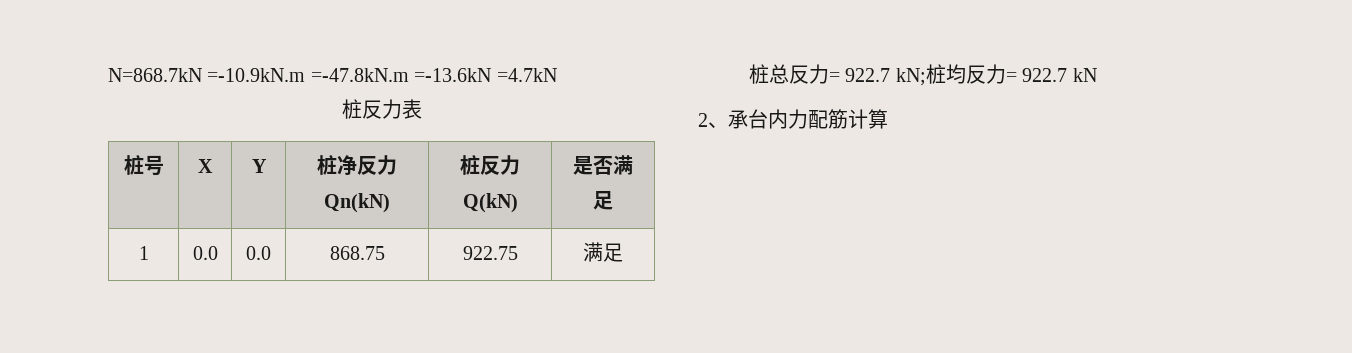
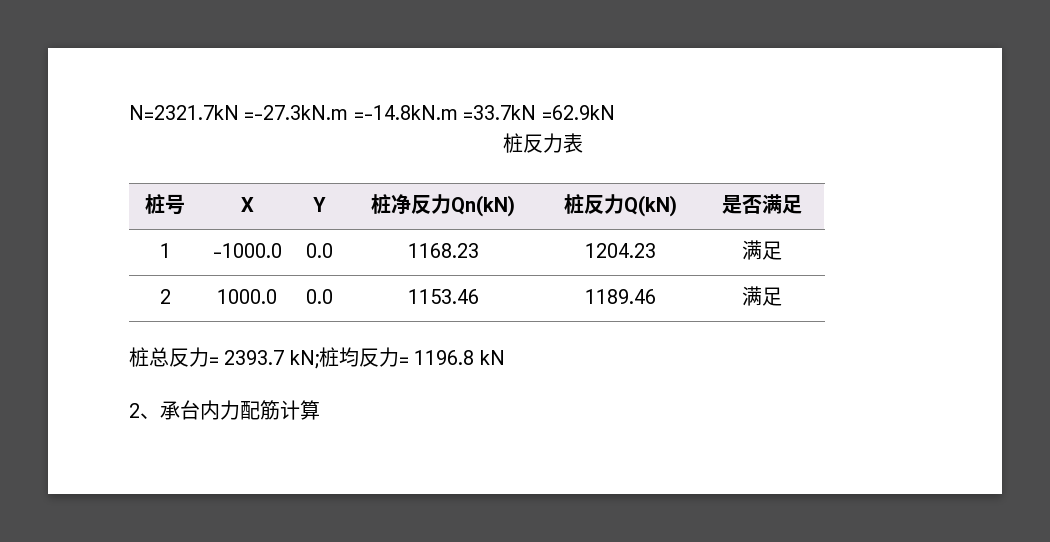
[108,68,557,82] N=868.7kN =-10.9kN.m =-47.8kN.m =-13.6kN =4.7kN -> [129,105,615,120] N=2321.7kN =-27.3kN.m =-14.8kN.m =33.7kN =62.9kN
[192,246,218,260] [246,246,271,260] [329,246,385,260] [462,246,518,260] 0.0 | 0.0 | 868.75 | 922.75 -> [212,243,282,258] [305,243,333,258] [407,243,479,258] [585,243,656,258] [742,240,782,260] [159,289,171,304] [217,289,277,304] [305,289,333,304] [407,289,479,304] [585,289,656,304] -1000.0 | 0.0 | 1168.23 | 1204.23 | 满足 // 2 | 1000.0 | 0.0 | 1153.46 | 1189.46
[845,68,891,82] 922.7 -> [224,350,285,365] 2393.7
[1022,68,1068,82] 922.7 -> [414,350,475,365] 1196.8

